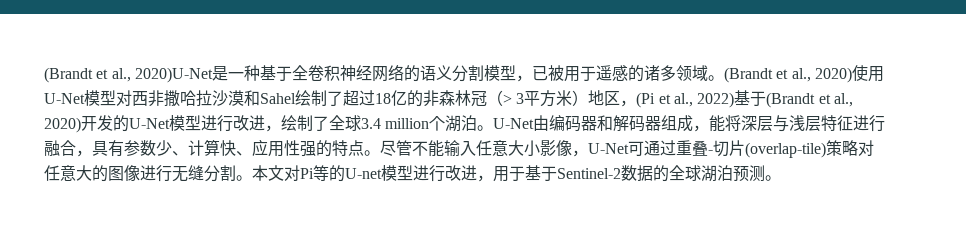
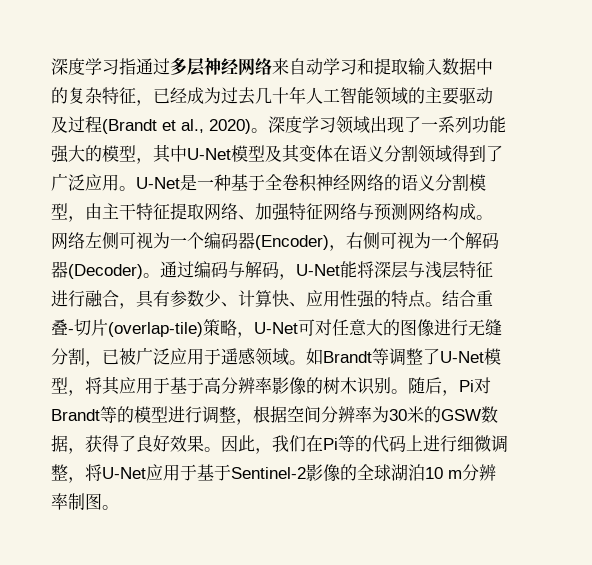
[44,67,213,83] (Brandt et al., 2020)U-Net -> [51,57,493,76] [51,86,493,106] [51,116,506,134] [51,144,503,164] [51,173,180,191] 深度学习指通过多层神经网络来自动学习和提取输入数据中的复杂特征，已经成为过去几十年人工智能领域的主要驱动及过程(Brandt et al., 2020)。深度学习领域出现了一系列功能强大的模型，其中U-Net模型及其变体在语义分割领域得到了广泛应用。U-Net
[531,65,884,83] [44,90,853,108] [44,115,710,133] 已被用于遥感的诸多领域。(Brandt et al., 2020)使用U-Net模型对西非撒哈拉沙漠和Sahel绘制了超过18亿的非森林冠（> 3平方米）地区，(Pi et al., 2022)基于(Brandt et al., 2020)开发的U-Net模型进行改进，绘制了全球3.4 million个湖泊。U-Net由编码器和解码器组成， -> [85,203,493,221] [51,232,499,251] [51,261,340,280] 由主干特征提取网络、加强特征网络与预测网络构成。网络左侧可视为一个编码器(Encoder)，右侧可视为一个解码器(Decoder)。通过编码与解码，U-Net
[380,140,676,157] 尽管不能输入任意大小影像，U-Net可通过 -> [442,290,476,307] 结合
(858, 148) none -> [237,319,315,338] ，U-Net可
[236,165,493,182] 。本文对Pi等的U-net模型进行改进， -> [85,347,501,367] [51,376,491,396] [51,406,498,425] [51,435,508,454] [51,464,163,483] ，已被广泛应用于遥感领域。如Brandt等调整了U-Net模型，将其应用于基于高分辨率影像的树木识别。随后，Pi对Brandt等的模型进行调整，根据空间分辨率为30米的GSW数据，获得了良好效果。因此，我们在Pi等的代码上进行细微调整，将U-Net应
[621,165,653,182] 数据 -> [306,464,340,482] 影像
[733,165,765,182] 预测 -> [425,464,496,481] [51,493,102,510] 10 m分辨率制图

